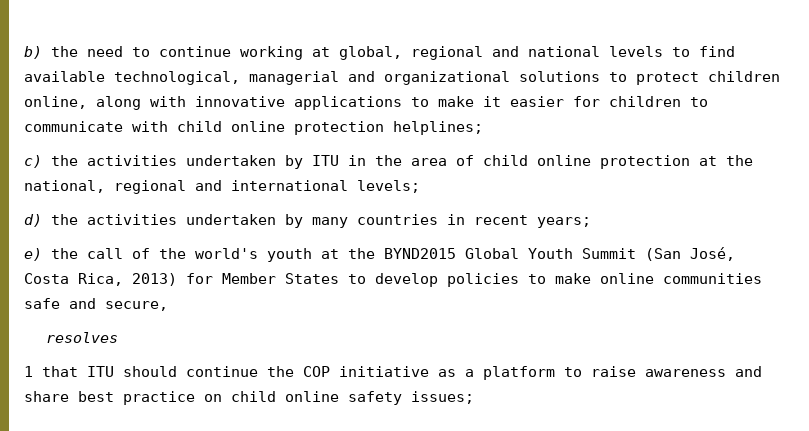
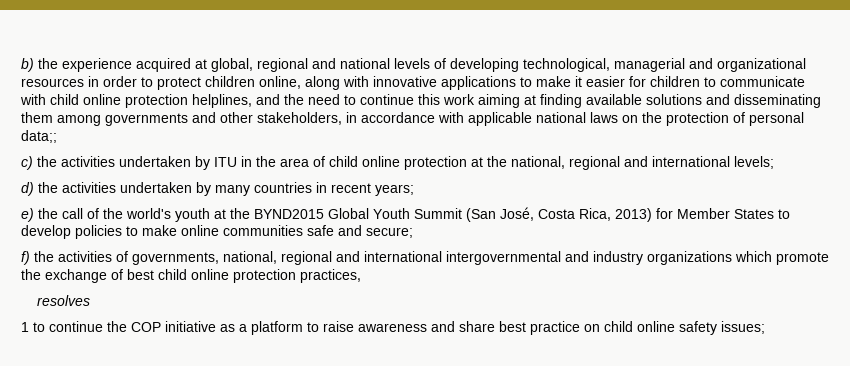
[87,46,303,60] need to continue working -> [62,58,191,72] experience acquired
[672,46,735,57] [24,71,105,82] to find available -> [434,58,519,72] of developing
[519,71,600,82] solutions -> [21,76,137,87] resources in order
[393,121,483,135] helplines; -> [192,94,821,108] [21,112,804,126] [21,130,57,143] helplines, and the need to continue this work aiming at finding available solutions and disseminating them among governments and other stakeholders, in accordance with applicable national laws on the protection of personal data;;
[105,301,168,311] secure, -> [366,227,413,238] [21,251,829,265] [21,269,361,283] secure; // f) the activities of governments, national, regional and international intergovernmental and industry organizations which promote the exchange of best child online protection practices,
[42,366,177,377] that ITU should -> [33,322,45,332] to

